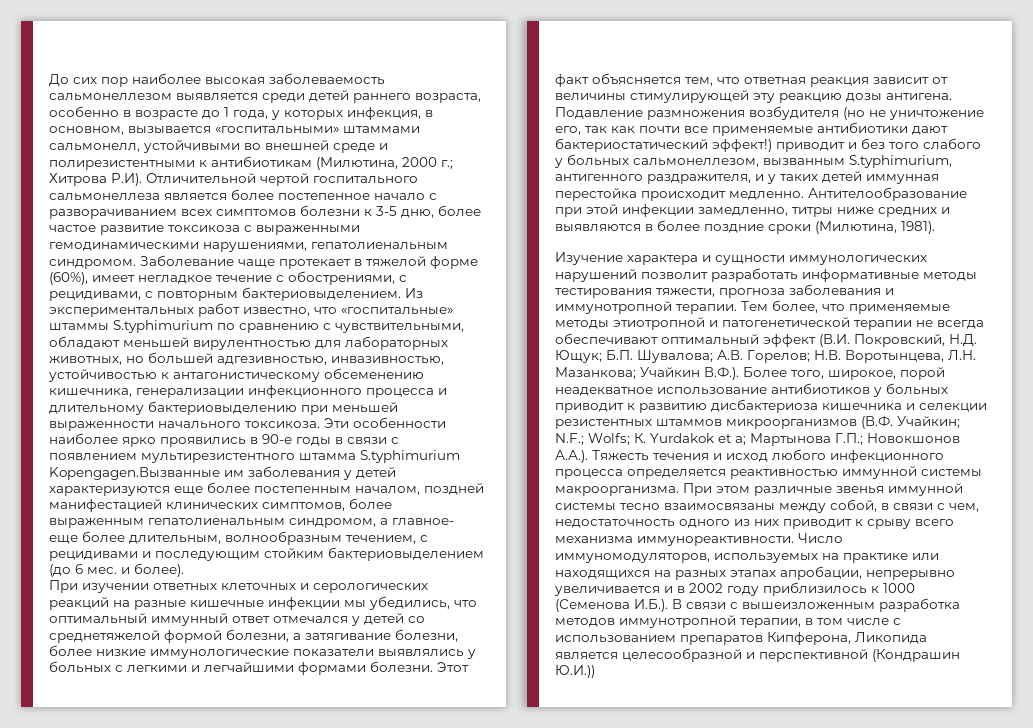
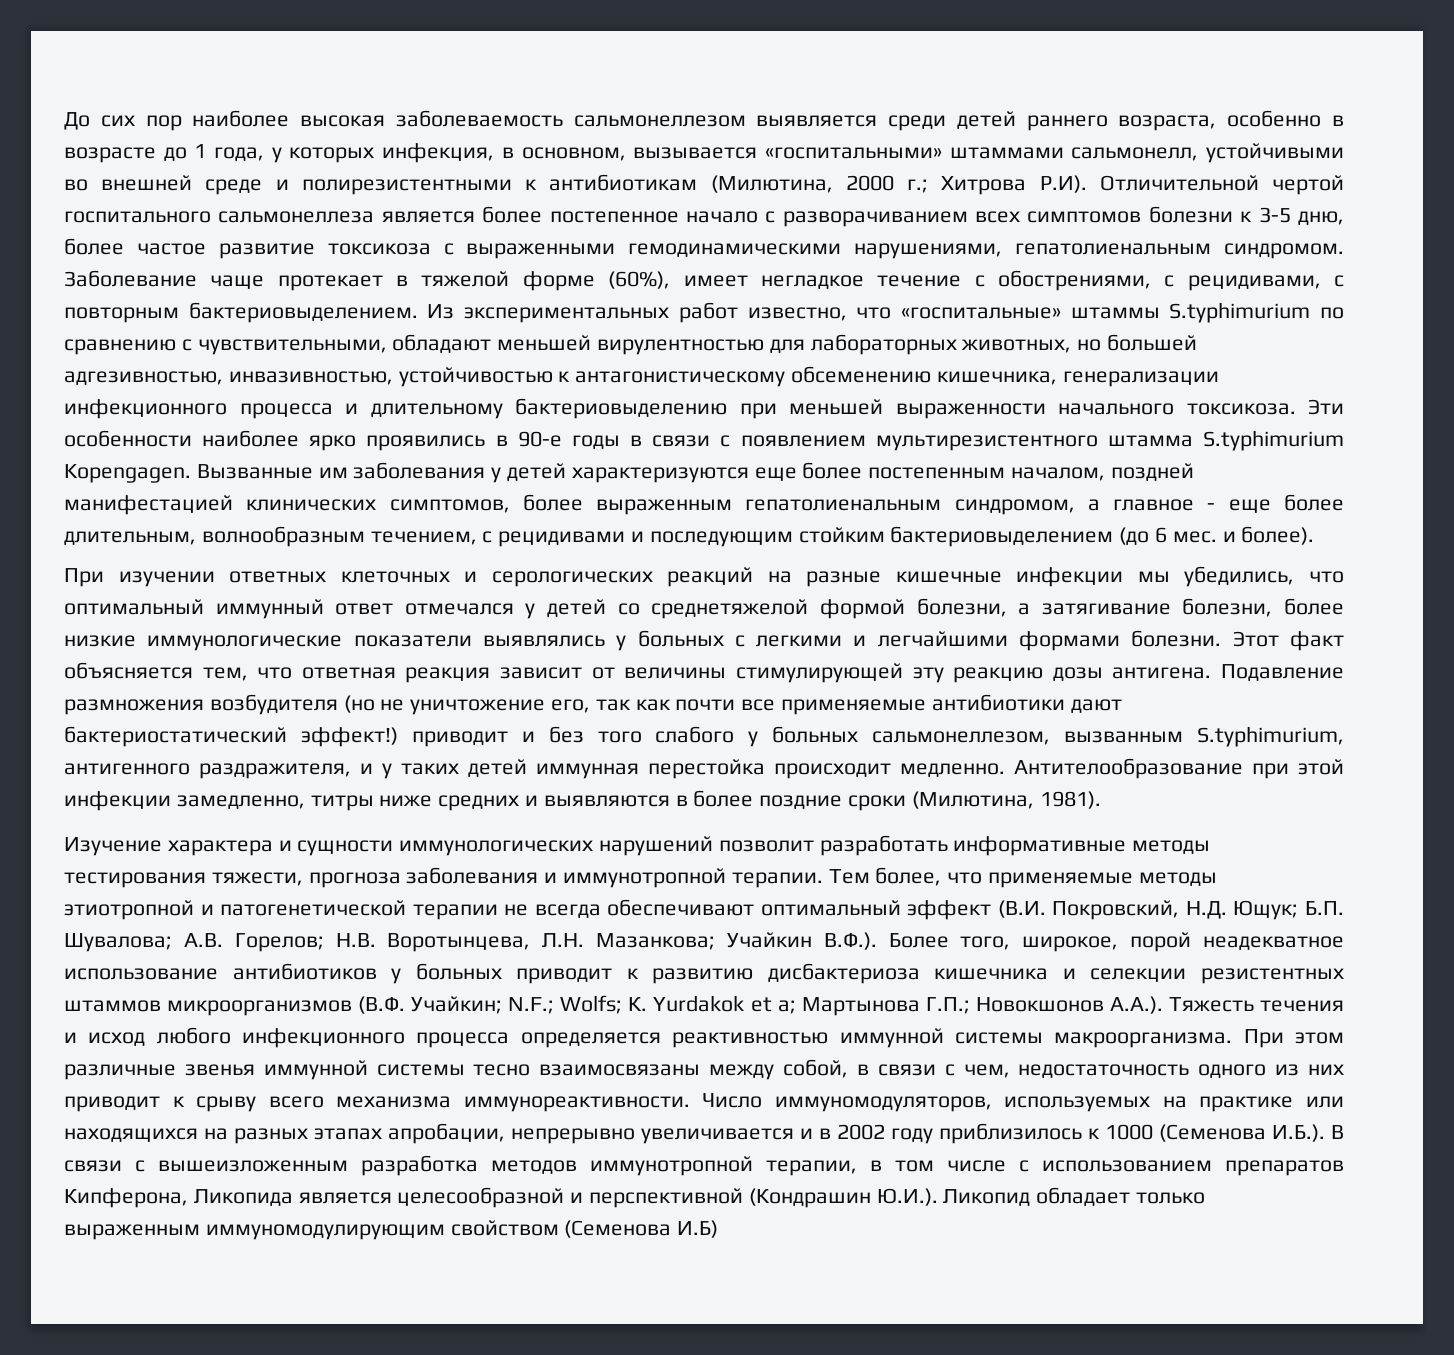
[49,467,220,480] Kopengagen.Вызванные -> [64,464,313,483] Kopengagen. Вызванные
[392,518,454,525] главное- -> [1113,499,1216,511] главное -
[555,665,595,678] Ю.И.)) -> [876,1187,1206,1206] [64,1220,719,1240] Ю.И.). Ликопид обладает только выраженным иммуномодулирующим свойством (Семенова И.Б)

